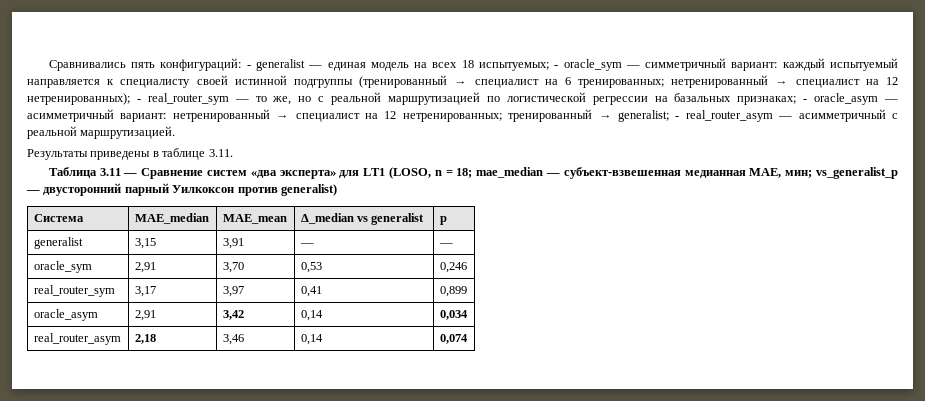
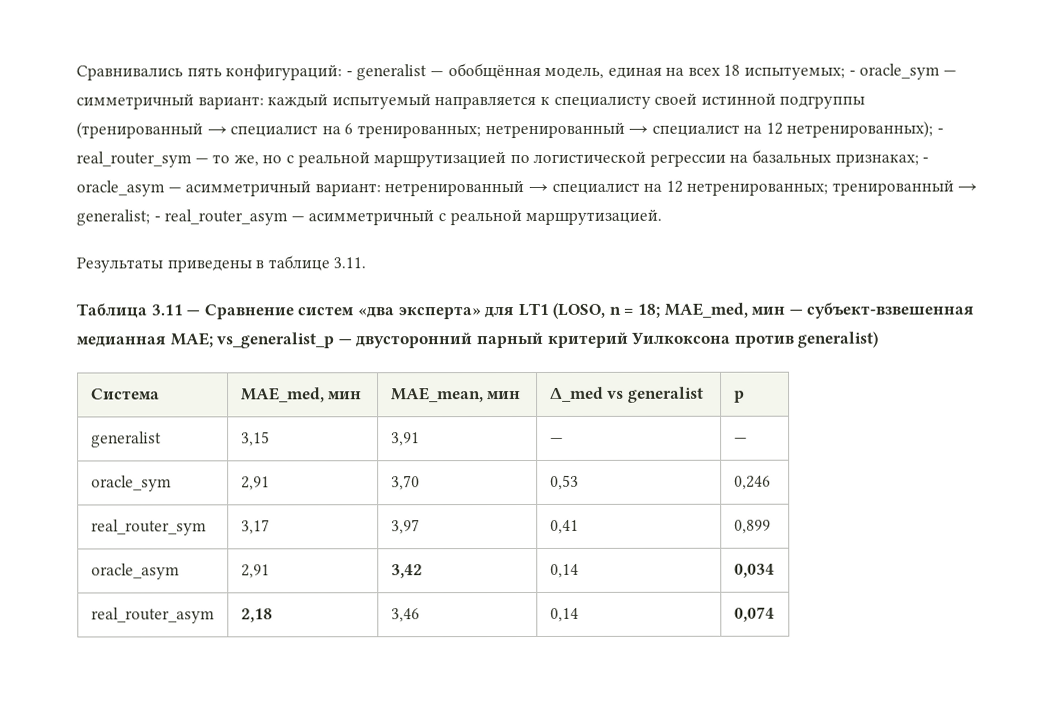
[327,62,409,71] единая модель -> [447,62,662,80] обобщённая модель, единая
[476,167,544,178] mae_median -> [663,302,786,318] MAE_med, мин
[749,168,813,178] MAE, мин; -> [169,332,213,348] MAE;
[172,185,235,193] Уилкоксон -> [546,331,731,348] критерий Уилкоксона
[134,213,209,224] [222,214,287,224] [300,213,354,224] MAE_median | MAE_mean | Δ_median -> [240,387,363,403] [390,387,522,403] [549,386,604,402] MAE_med, мин | MAE_mean, мин | Δ_med

